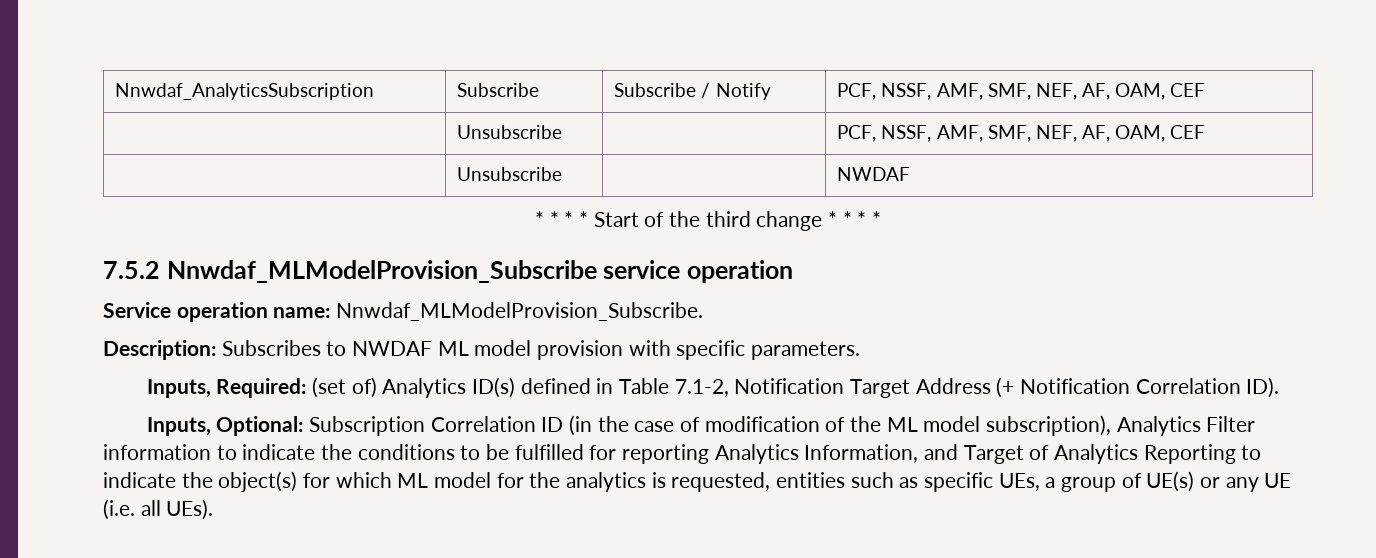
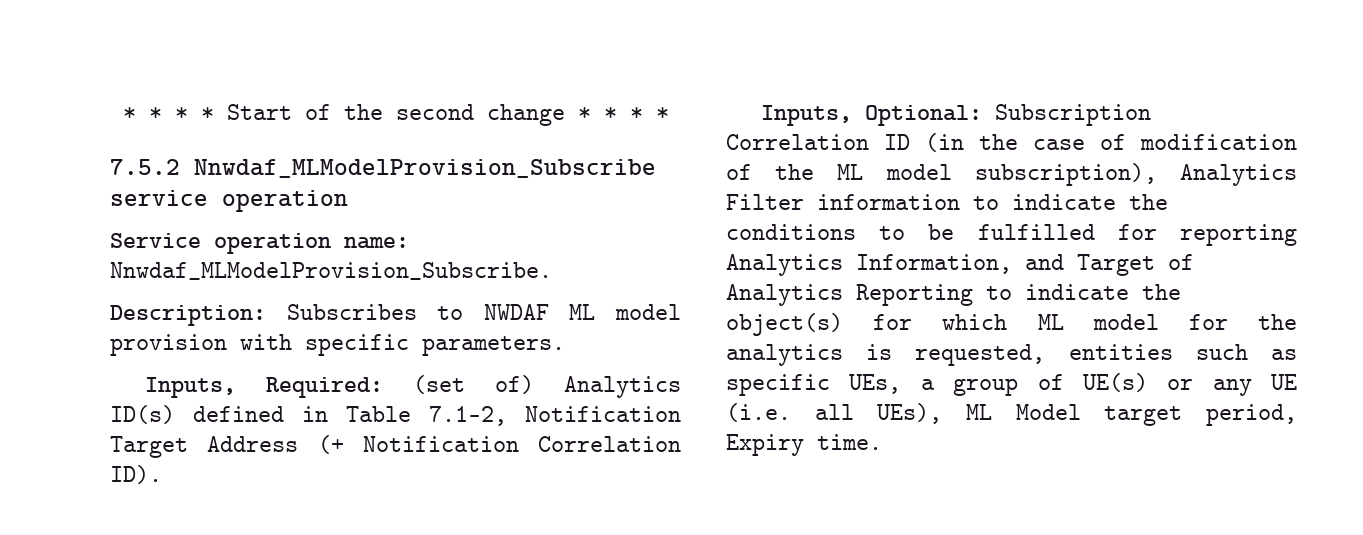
[115,83,375,100] [457,83,540,97] [614,83,771,100] [837,83,1206,100] [457,125,563,139] [837,125,1206,142] [457,167,563,181] [837,167,911,181] Nnwdaf_AnalyticsSubscription | Subscribe | Subscribe / Notify | PCF, NSSF, AMF, SMF, NEF, AF, OAM, CEF // | Unsubscribe | | PCF, NSSF, AMF, SMF, NEF, AF, OAM, CEF // | Unsubscribe | | NWDAF // -> (122, 113) none
[705,211,751,227] third -> [395,104,474,120] second
[166,499,214,520] UEs). -> [877,403,1297,426] [726,434,882,456] UEs), ML Model target period, Expiry time.

